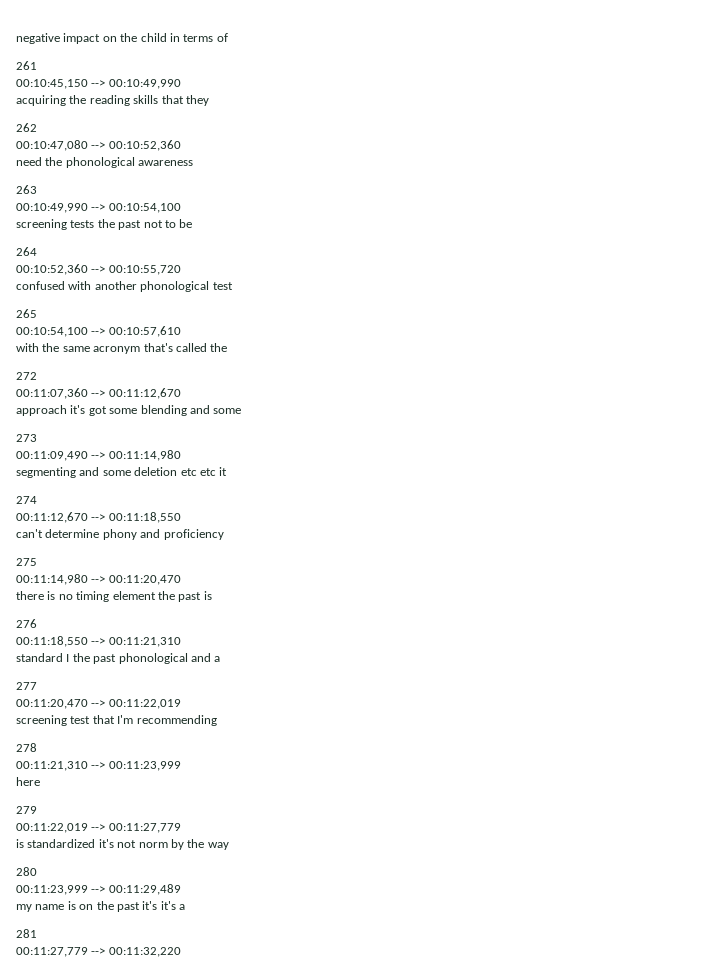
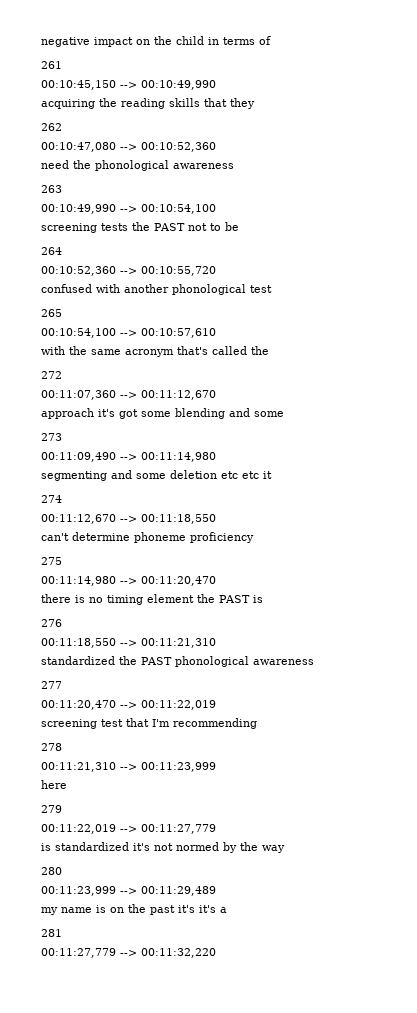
[118,220,142,230] past -> [154,223,185,231] PAST
[102,529,161,540] phony and -> [134,532,186,543] phoneme
[178,592,202,602] past -> [219,595,250,603] PAST
[16,653,221,664] standard I the past phonological and a -> [41,656,314,667] standardized the PAST phonological awareness
[138,842,168,848] norm -> [176,842,219,851] normed

